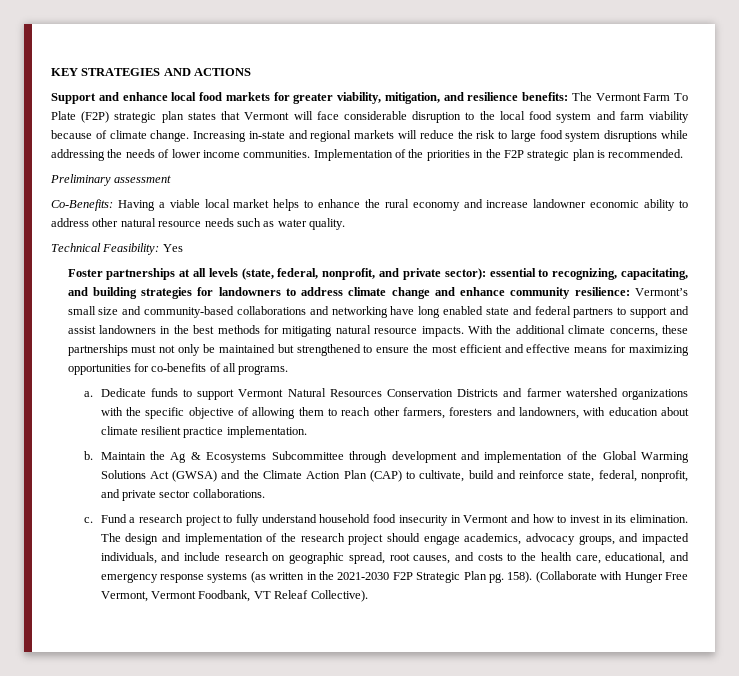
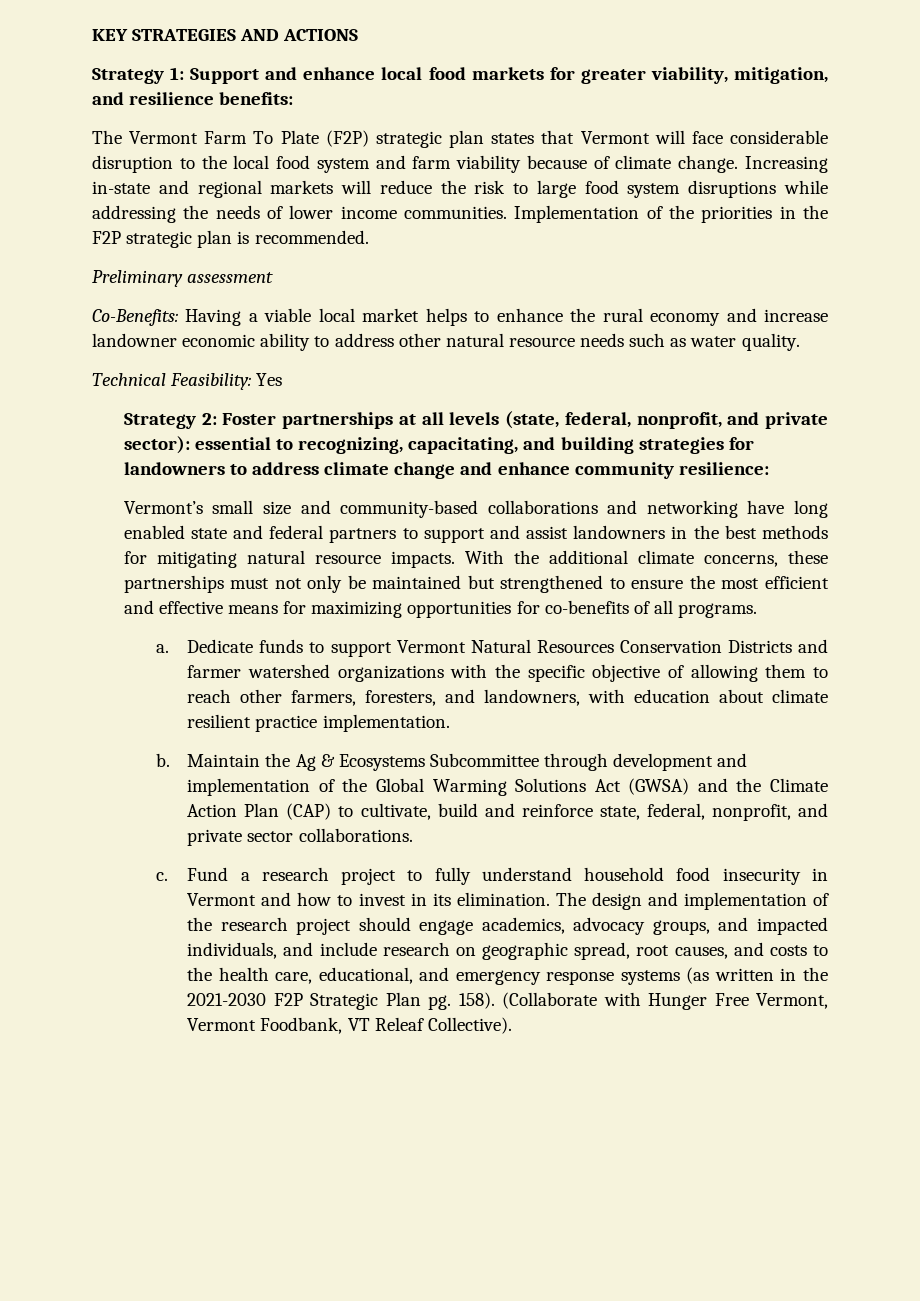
(252, 72) none -> [92,67,185,84] Strategy 1:
(568, 96) none -> (294, 98) //
(183, 248) none -> [123,413,217,429] Strategy 2:
(630, 291) none -> (769, 468) //
[449,407,493,416] foresters -> [365,690,437,706] foresters,

